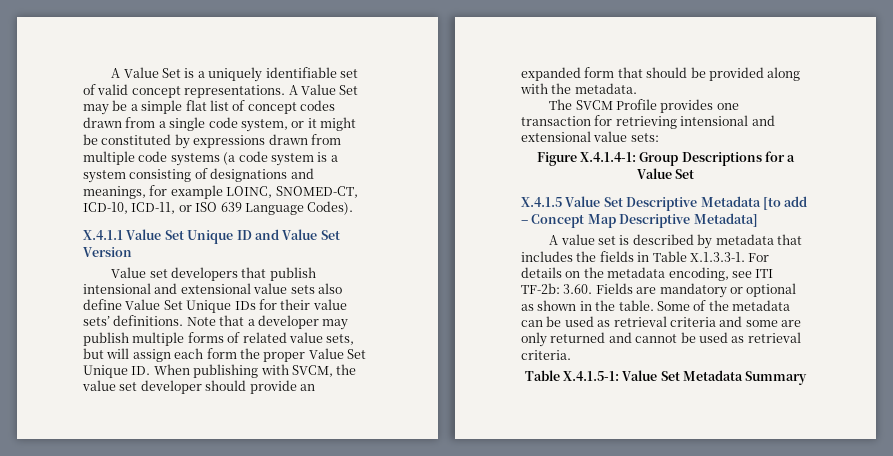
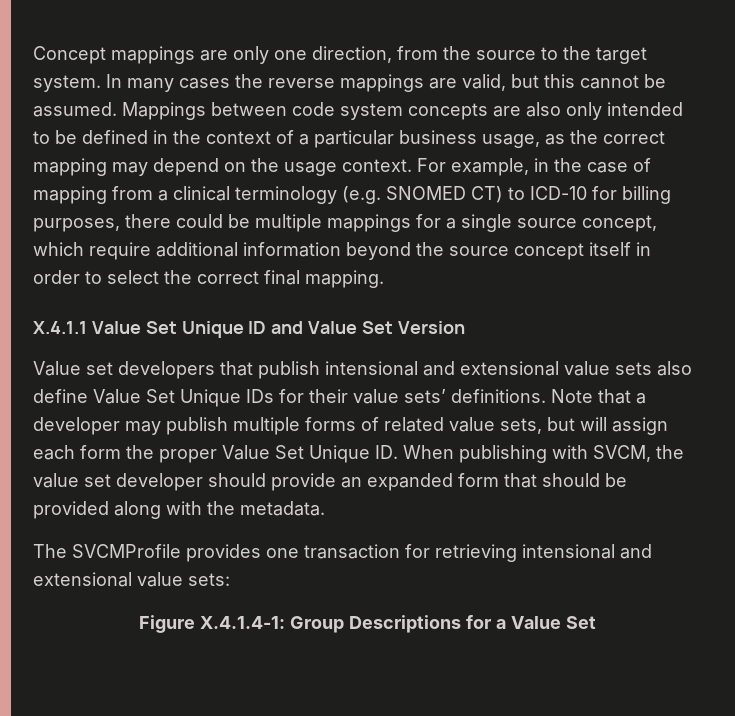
[111,67,358,82] [83,84,359,98] [83,100,335,115] [83,117,356,132] [83,134,341,149] [83,151,338,166] [83,168,314,183] [83,185,358,199] [83,201,354,215] A Value Set is a uniquely identifiable set of valid concept representations. A Value Set may be a simple flat list of concept codes drawn from a single code system, or it might be constituted by expressions drawn from multiple code systems (a code system is a system consisting of designations and meanings, for example LOINC, SNOMED-CT, ICD-10, ICD-11, or ISO 639 Language Codes). -> [33,46,647,64] [33,74,666,92] [33,102,683,120] [33,130,665,148] [33,158,651,176] [33,186,671,204] [33,214,657,232] [33,242,651,260] [33,270,384,288] Concept mappings are only one direction, from the source to the target system. In many cases the reverse mappings are valid, but this cannot be assumed. Mappings between code system concepts are also only intended to be defined in the context of a particular business usage, as the correct mapping may depend on the usage context. For example, in the case of mapping from a clinical terminology (e.g. SNOMED CT) to ICD-10 for billing purposes, there could be multiple mappings for a single source concept, which require additional information beyond the source concept itself in order to select the correct final mapping.
[575,99,658,110] SVCM Profile -> [72,544,181,558] SVCMProfile
[521,196,808,211] [521,213,758,228] [549,234,802,249] [521,251,770,262] [521,267,774,281] [521,283,797,298] [521,300,790,311] [521,316,801,327] [521,332,801,347] [521,350,571,360] [524,370,808,385] // X.4.1.5 Value Set Descriptive Metadata [to add – Concept Map Descriptive Metadata] // A value set is described by metadata that includes the fields in Table X.1.3.3-1. For details on the metadata encoding, see ITI TF-2b: 3.60. Fields are mandatory or optional as shown in the table. Some of the metadata can be used as retrieval criteria and some are only returned and cannot be used as retrieval criteria. // Table X.4.1.5-1: Value Set Metadata Summary -> (596, 622) none

